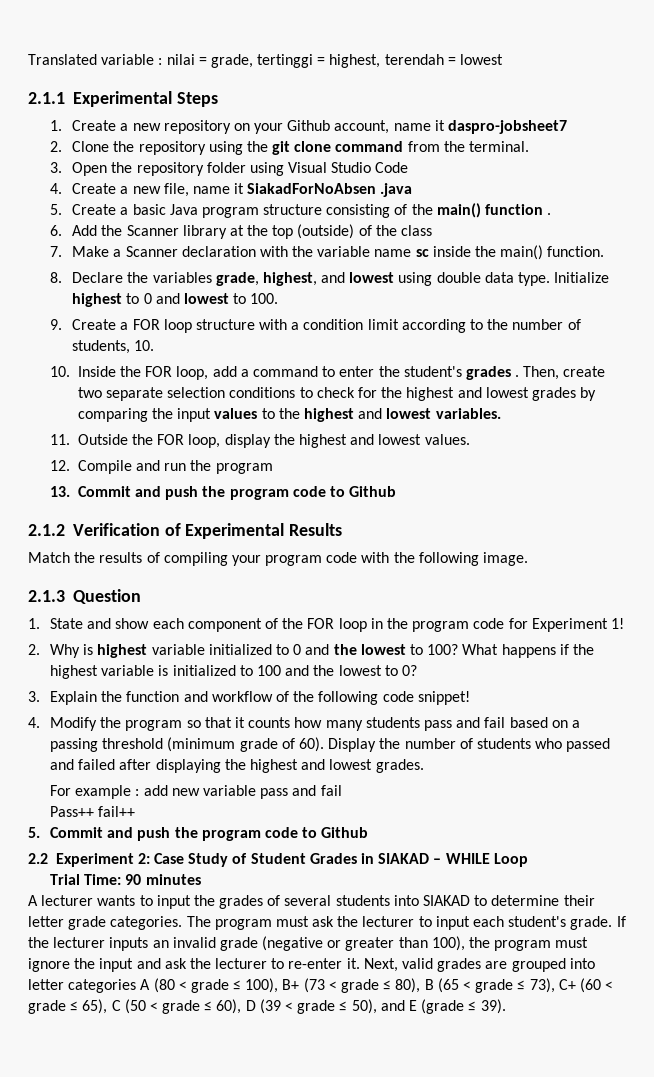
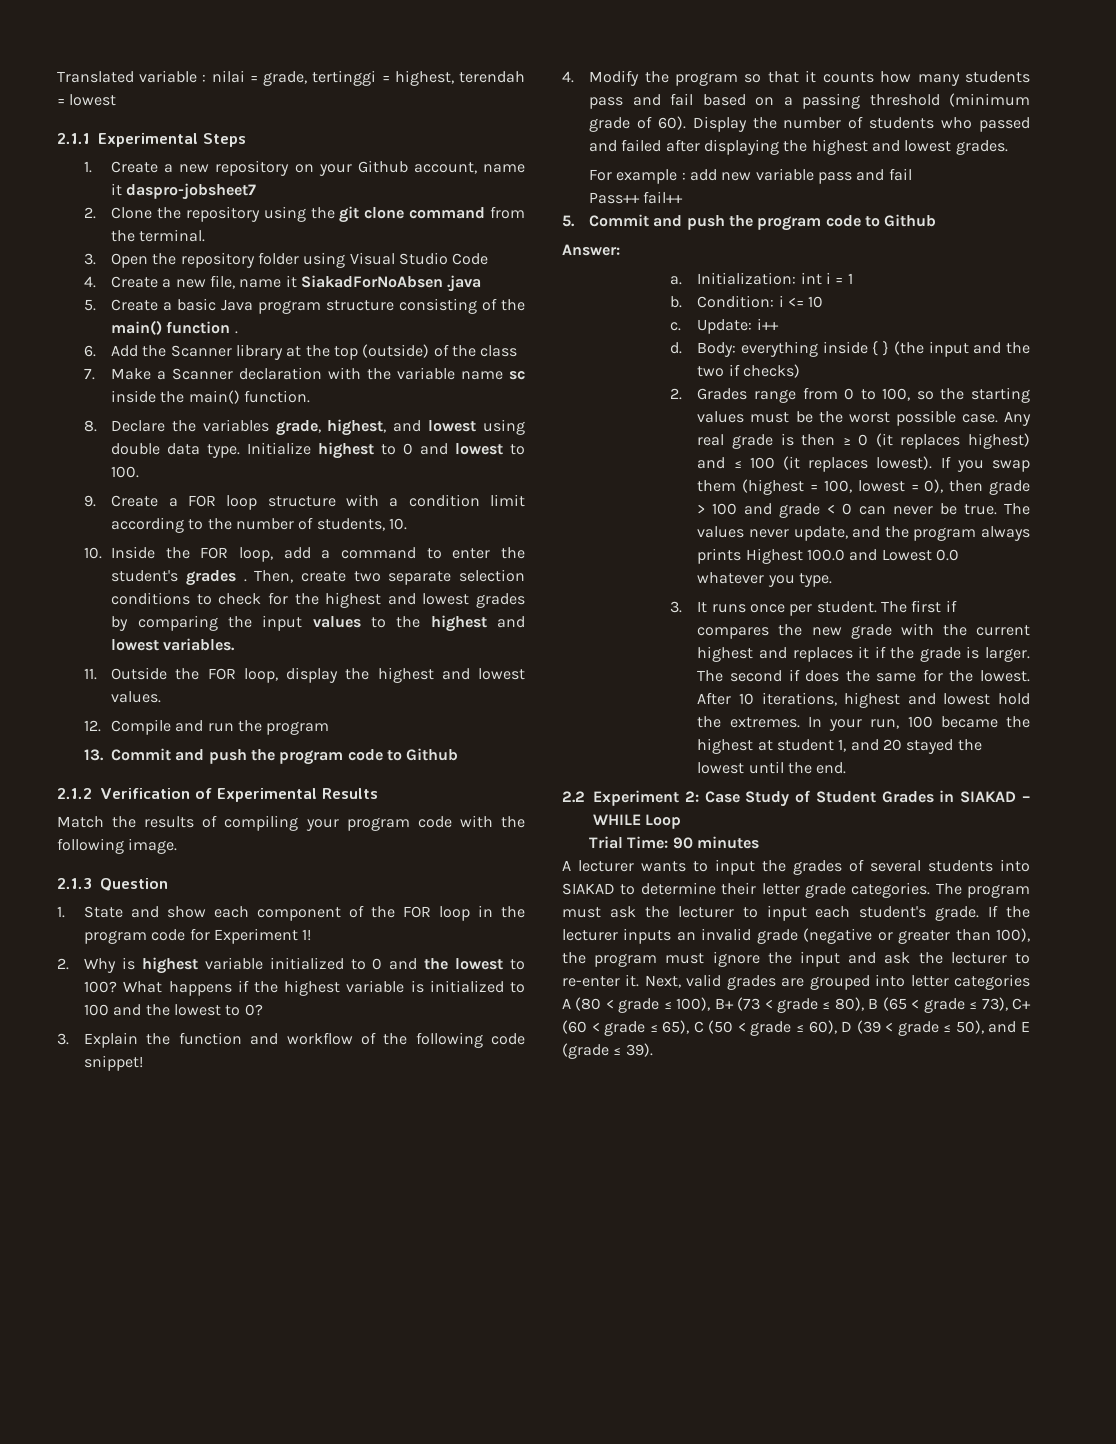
(369, 832) none -> [562,244,620,256] [670,272,853,285] [670,295,824,308] [670,318,779,334] [670,341,1031,357] [697,364,800,378] [670,387,1031,403] [697,410,1031,426] [697,433,1030,449] [697,456,1030,472] [697,479,1031,495] [697,503,1030,518] [697,526,1030,541] [697,548,959,564] [697,572,832,587] [670,600,957,616] [697,623,1030,639] [697,646,1031,662] [697,669,1030,682] [697,692,1030,708] [697,716,1031,731] [697,738,982,754] [697,761,847,774] // Answer: // a. Initialization: int i = 1 // b. Condition: i <= 10 // c. Update: i++ // d. Body: everything inside { } (the input and the two if checks) // 2. Grades range from 0 to 100, so the starting values must be the worst possible case. Any real grade is then ≥ 0 (it replaces highest) and ≤ 100 (it replaces lowest). If you swap them (highest = 100, lowest = 0), then grade > 100 and grade < 0 can never be true. The values never update, and the program always prints Highest 100.0 and Lowest 0.0 whatever you type. // 3. It runs once per student. The first if compares the new grade with the current highest and replaces it if the grade is larger. The second if does the same for the lowest. After 10 iterations, highest and lowest hold the extremes. In your run, 100 became the highest at student 1, and 20 stayed the lowest until the end.

